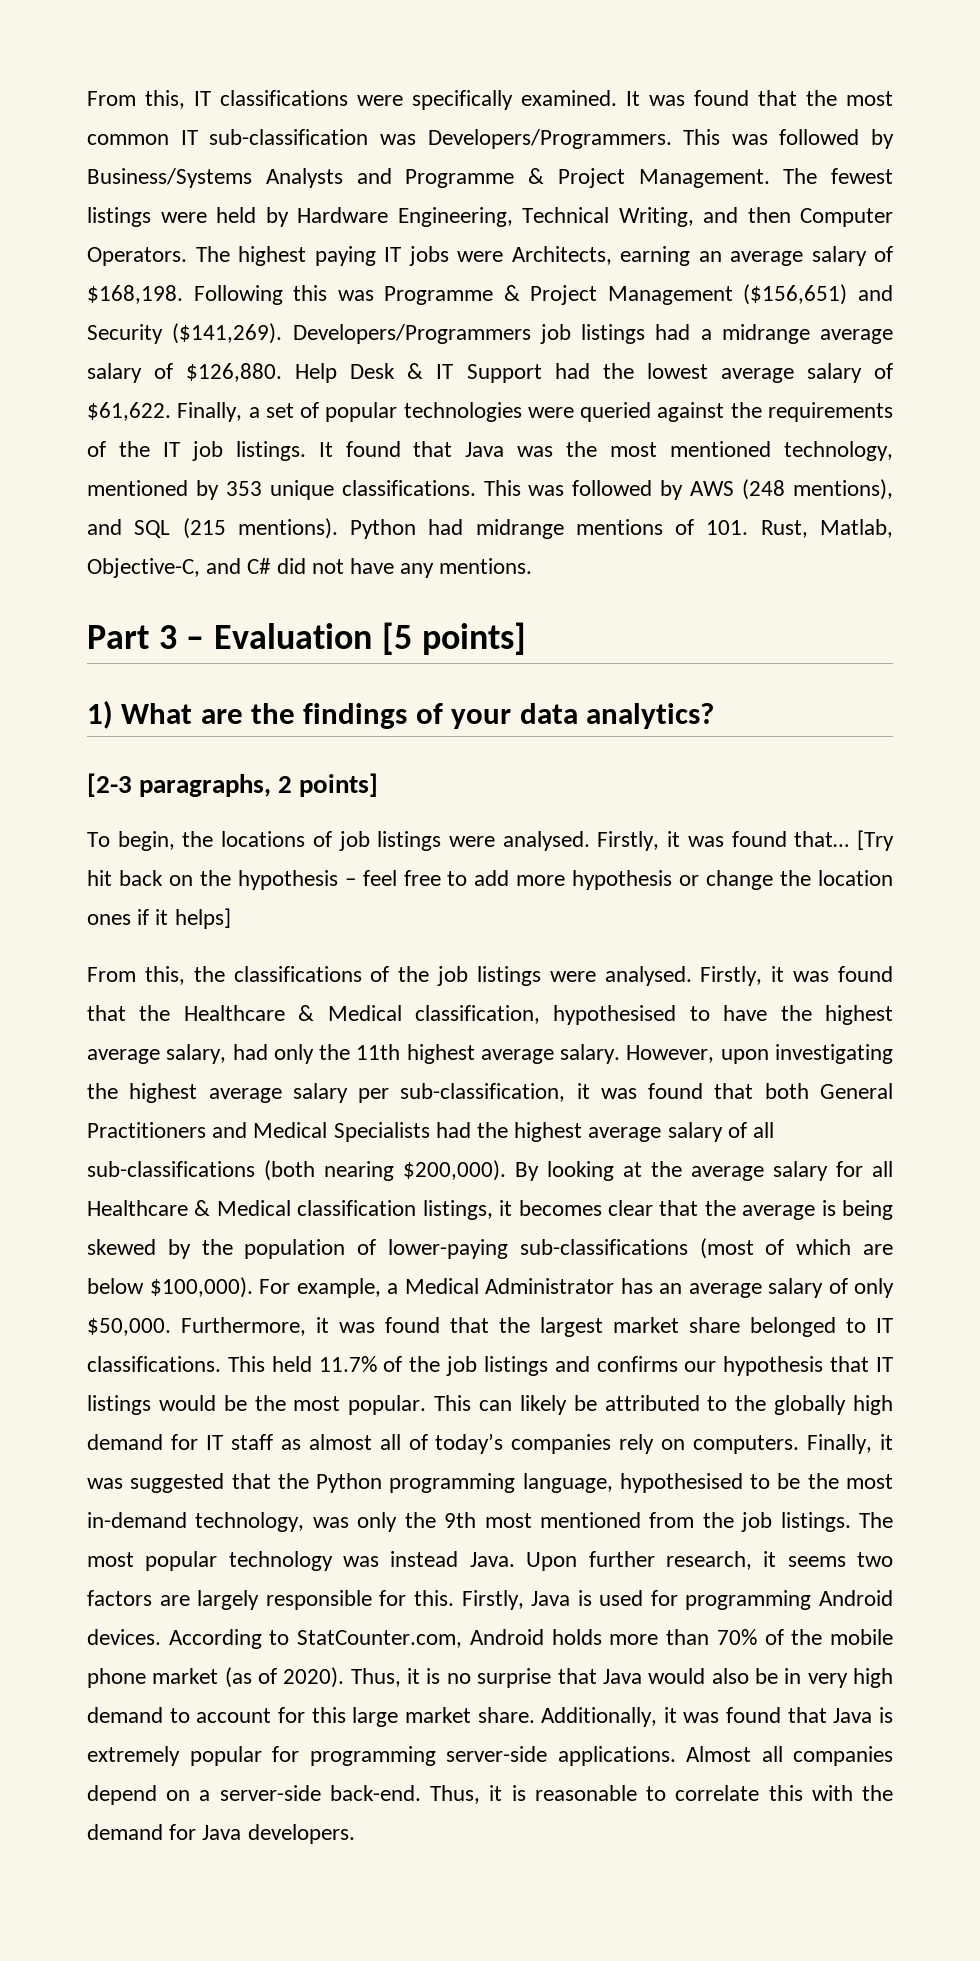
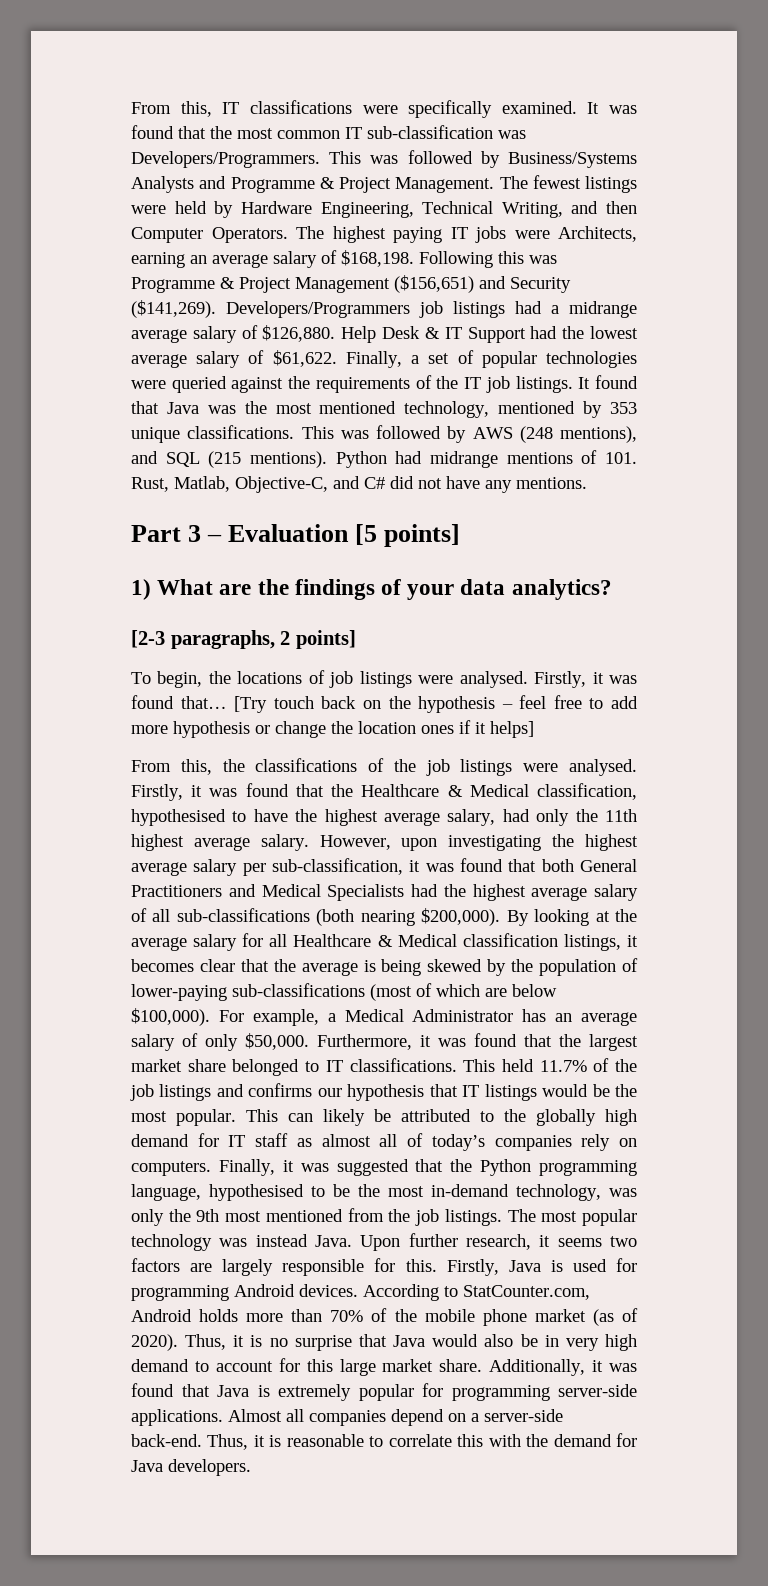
[87,870,112,886] hit -> [273,696,314,709] touch

